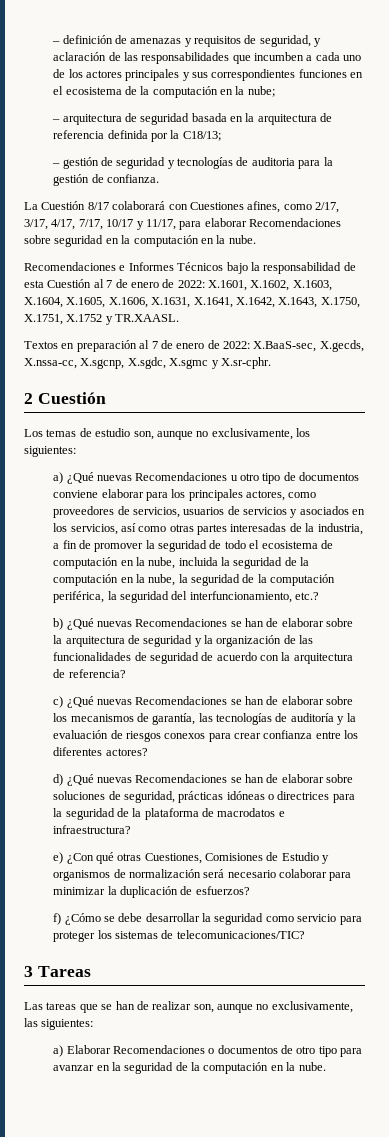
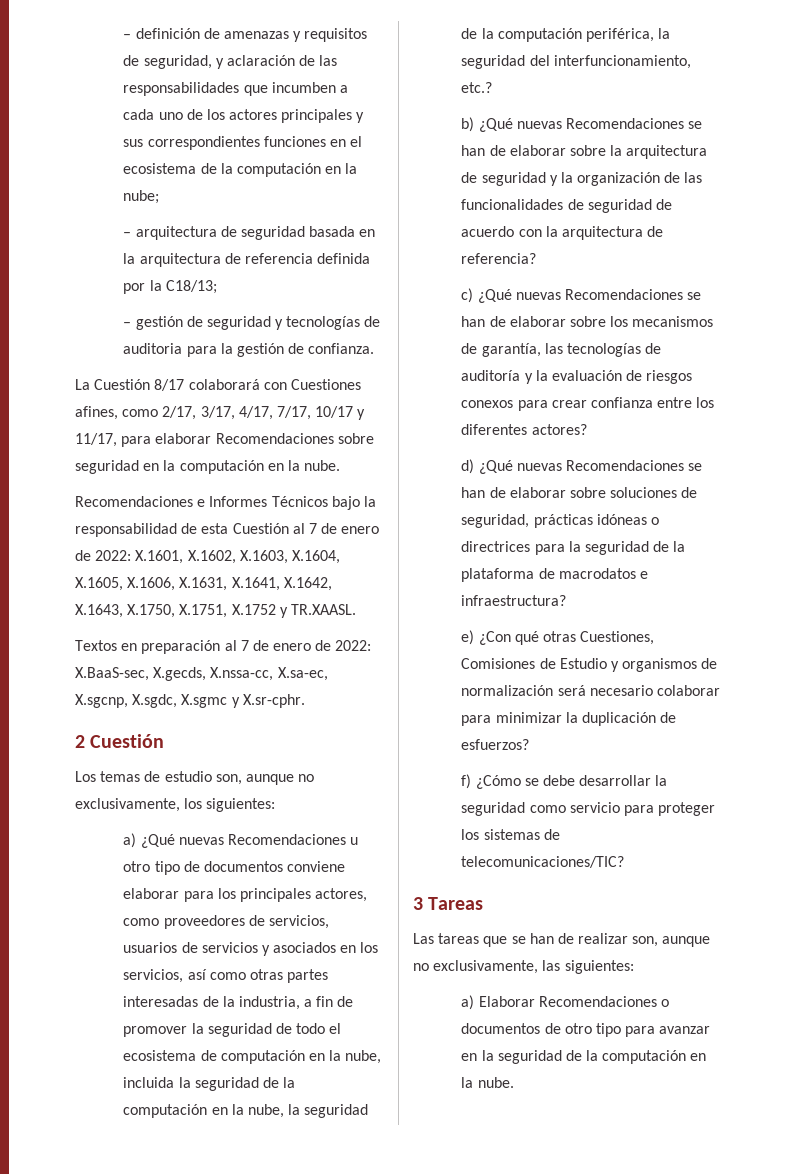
(77, 363) none -> [277,667,328,681] X.sa-ec,

